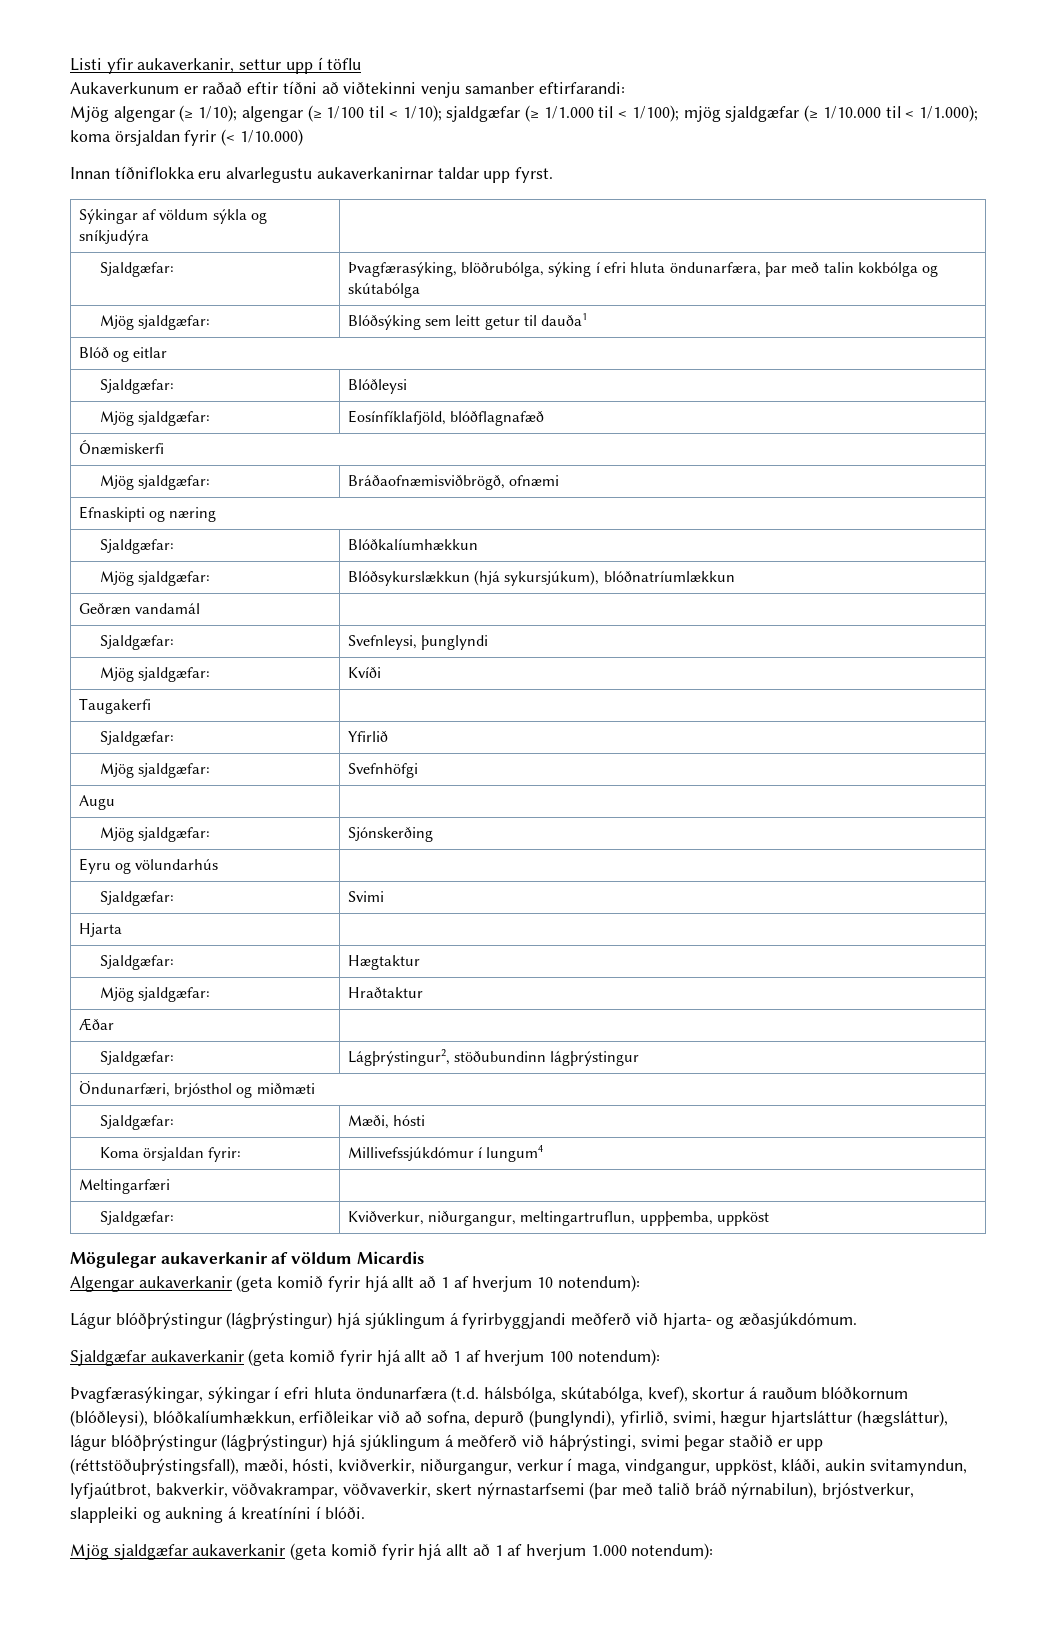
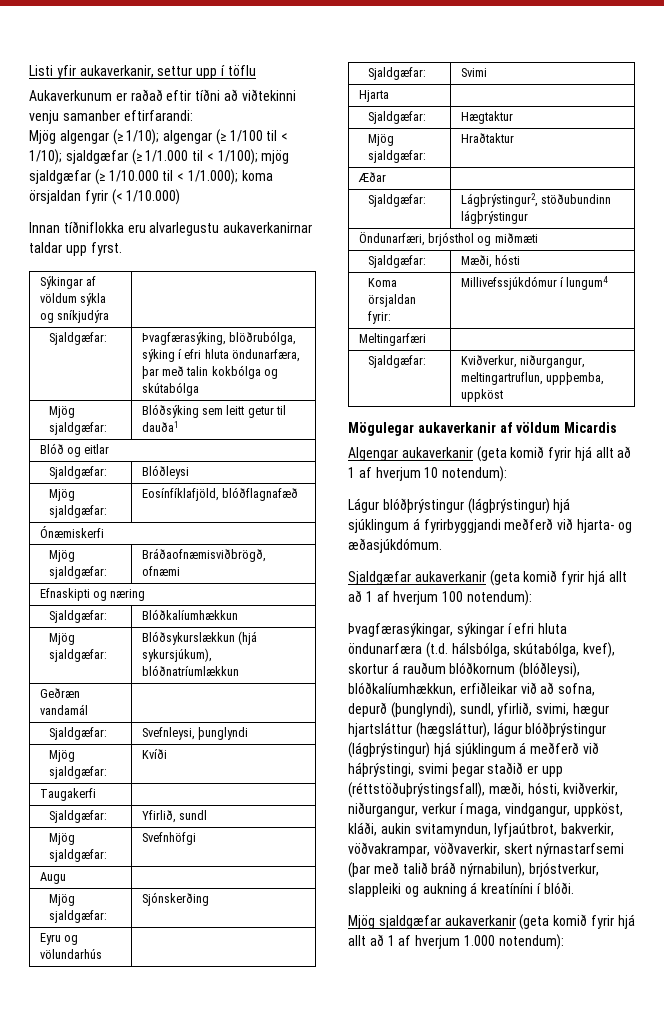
[347,731,388,742] Yfirlið -> [141,810,208,823] Yfirlið, sundl
(616, 1418) none -> [459,703,494,716] sundl,

